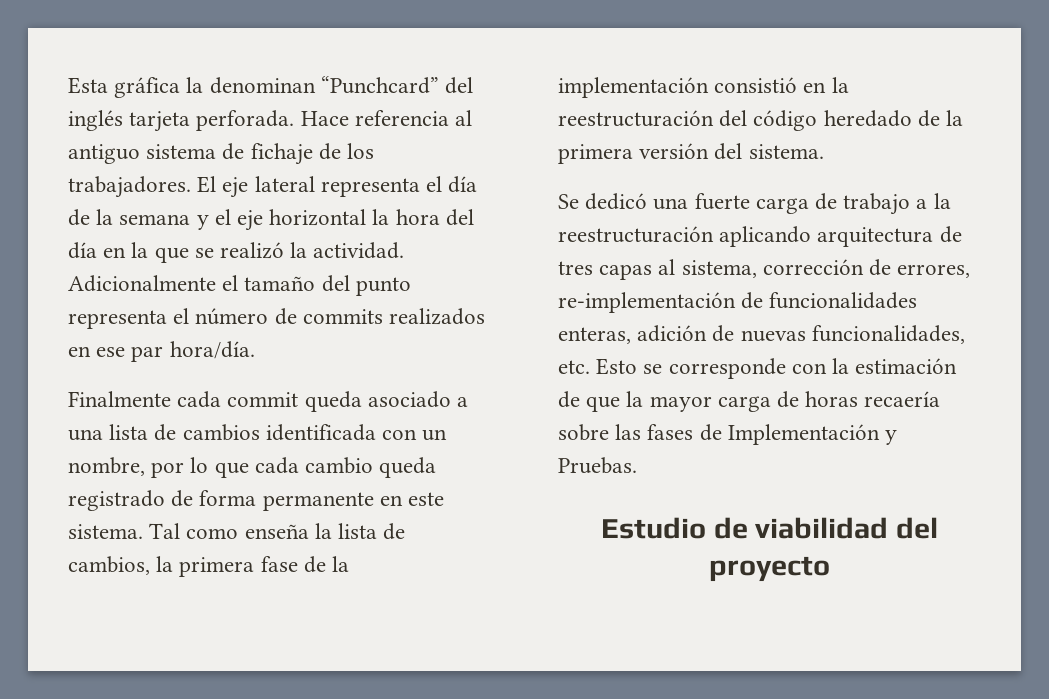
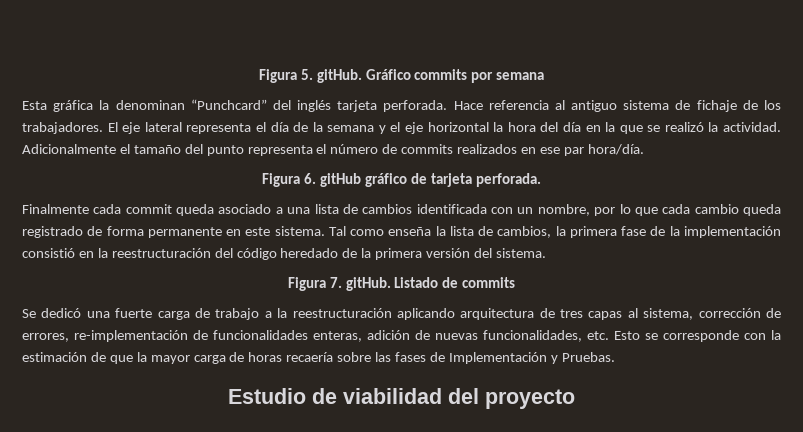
(68, 85) none -> [258,69,545,83] Figura 5. gitHub. Gráfico commits por semana //
(255, 350) none -> [262,173,541,187] // Figura 6. gitHub gráfico de tarjeta perforada.
(824, 151) none -> [287,277,516,291] // Figura 7. gitHub. Listado de commits

